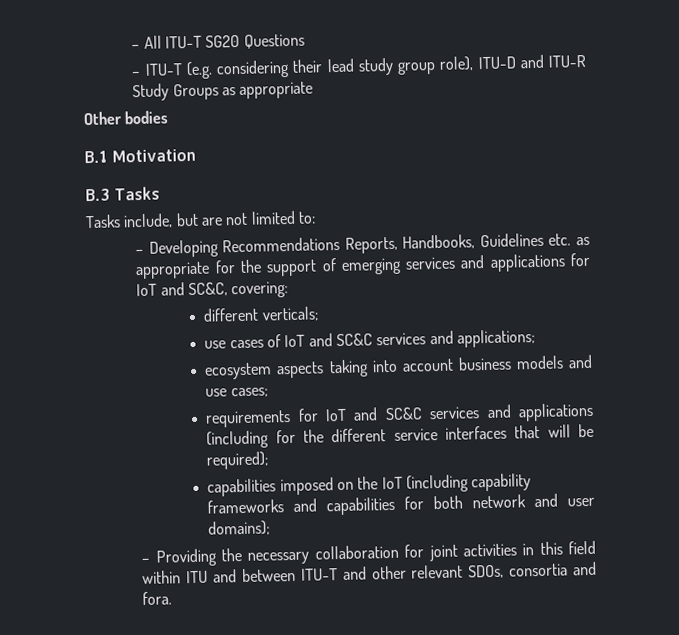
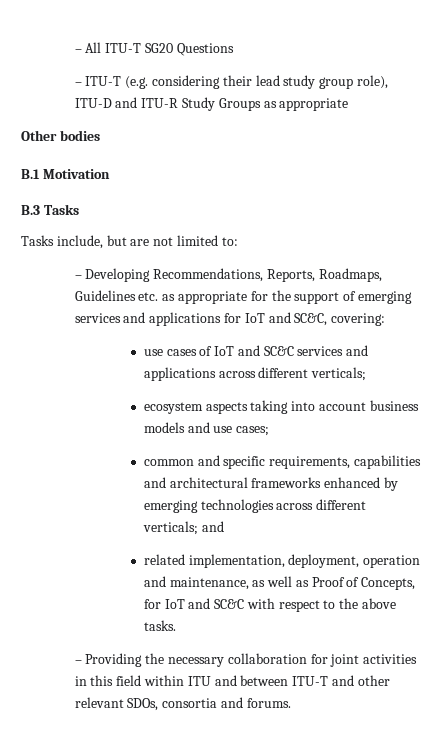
[222,234,476,254] Recommendations Reports, Handbooks, -> [153,268,382,282] Recommendations, Reports, Roadmaps,
[203,306,319,322] // different verticals; -> (386, 319) none
[456,329,535,348] applications; -> [143,367,367,381] applications across different verticals;
[205,402,595,428] [206,423,595,449] [206,451,270,470] [207,473,532,497] [207,493,595,516] [208,520,271,536] requirements for IoT and SC&C services and applications (including for the different service interfaces that will be required); // capabilities imposed on the IoT (including capability frameworks and capabilities for both network and user domains); -> [143,455,421,469] [143,477,398,491] [143,499,367,513] [142,521,224,535] [143,554,421,568] [143,576,416,590] [143,598,397,612] [143,620,176,631] common and specific requirements, capabilities and architectural frameworks enhanced by emerging technologies across different verticals; and // related implementation, deployment, operation and maintenance, as well as Proof of Concepts, for IoT and SC&C with respect to the above tasks.
[142,591,173,606] fora. -> [246,698,291,708] forums.

